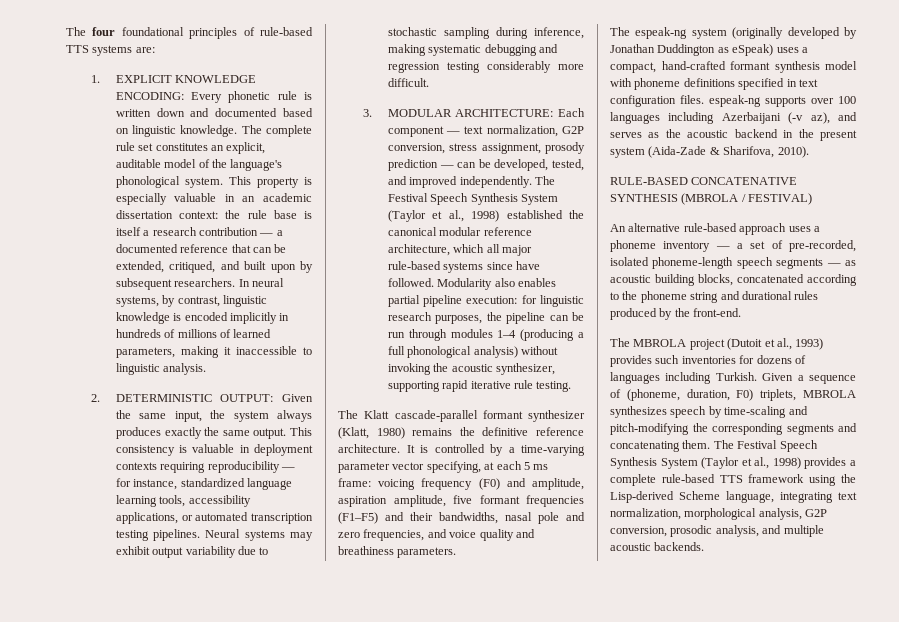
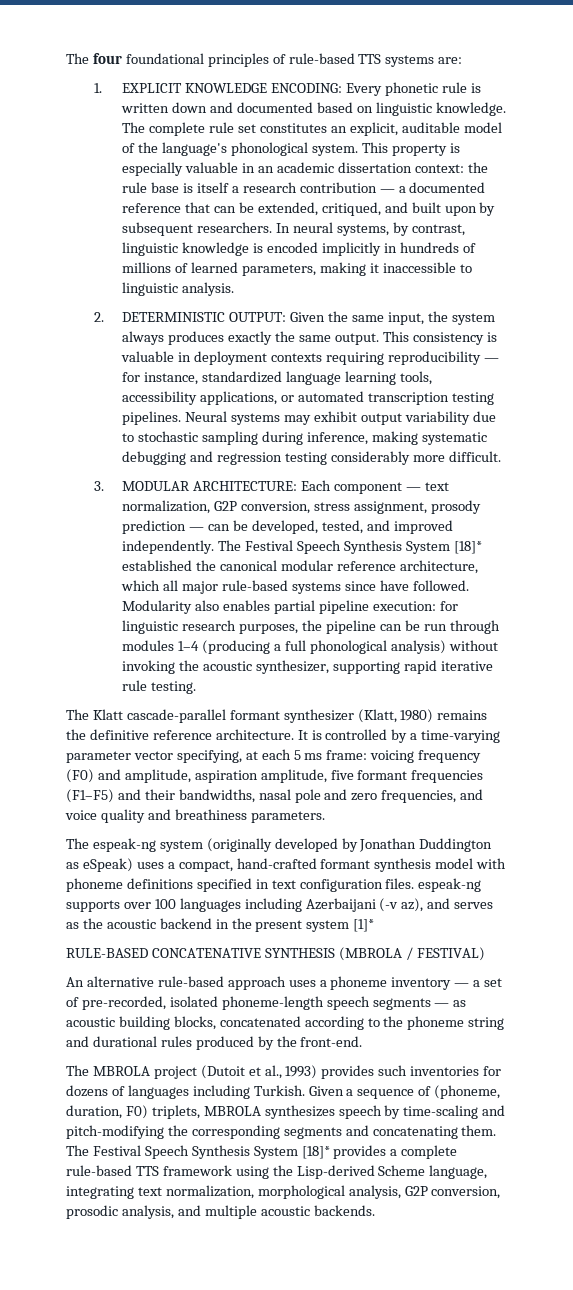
[387,210,500,222] (Taylor et al., 1998) -> [453,541,482,554] [18]*
[648,146,809,158] (Aida-Zade & Sharifova, 2010). -> [353,919,375,932] [1]*
[701,457,801,469] (Taylor et al., 1998) -> [301,1146,330,1159] [18]*

